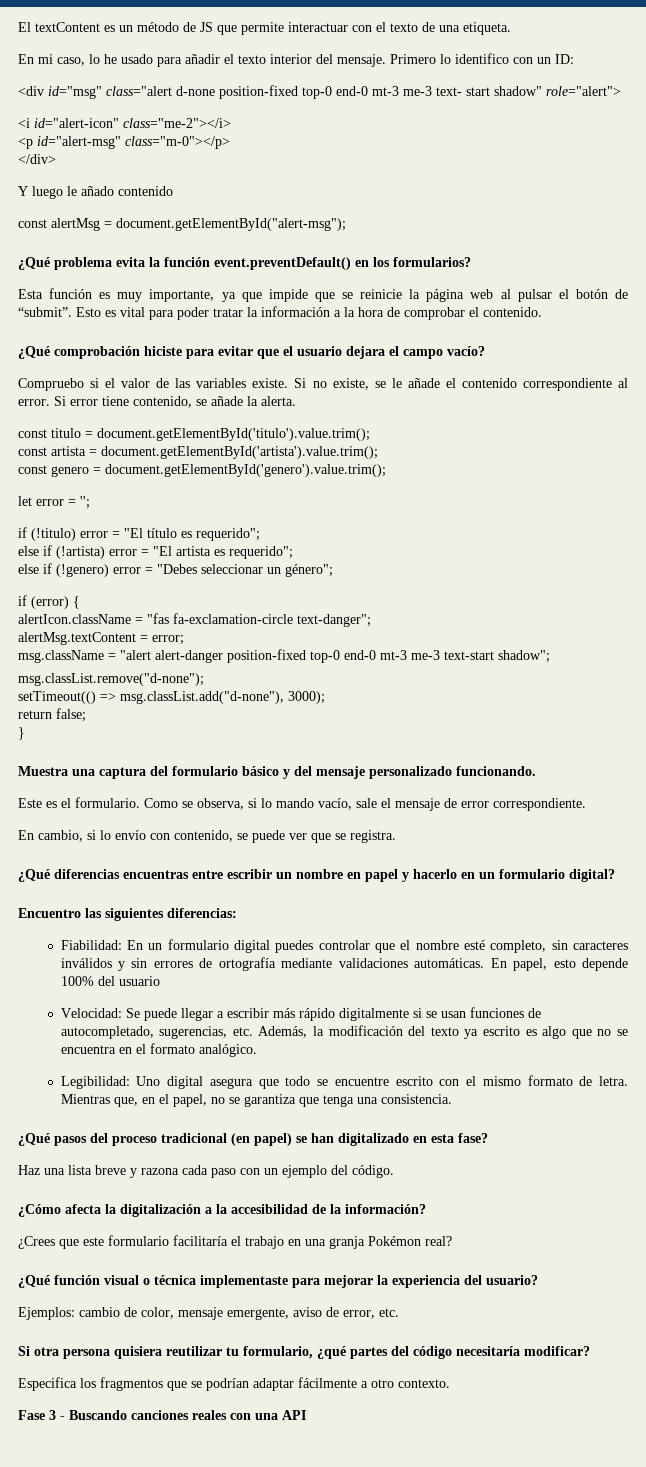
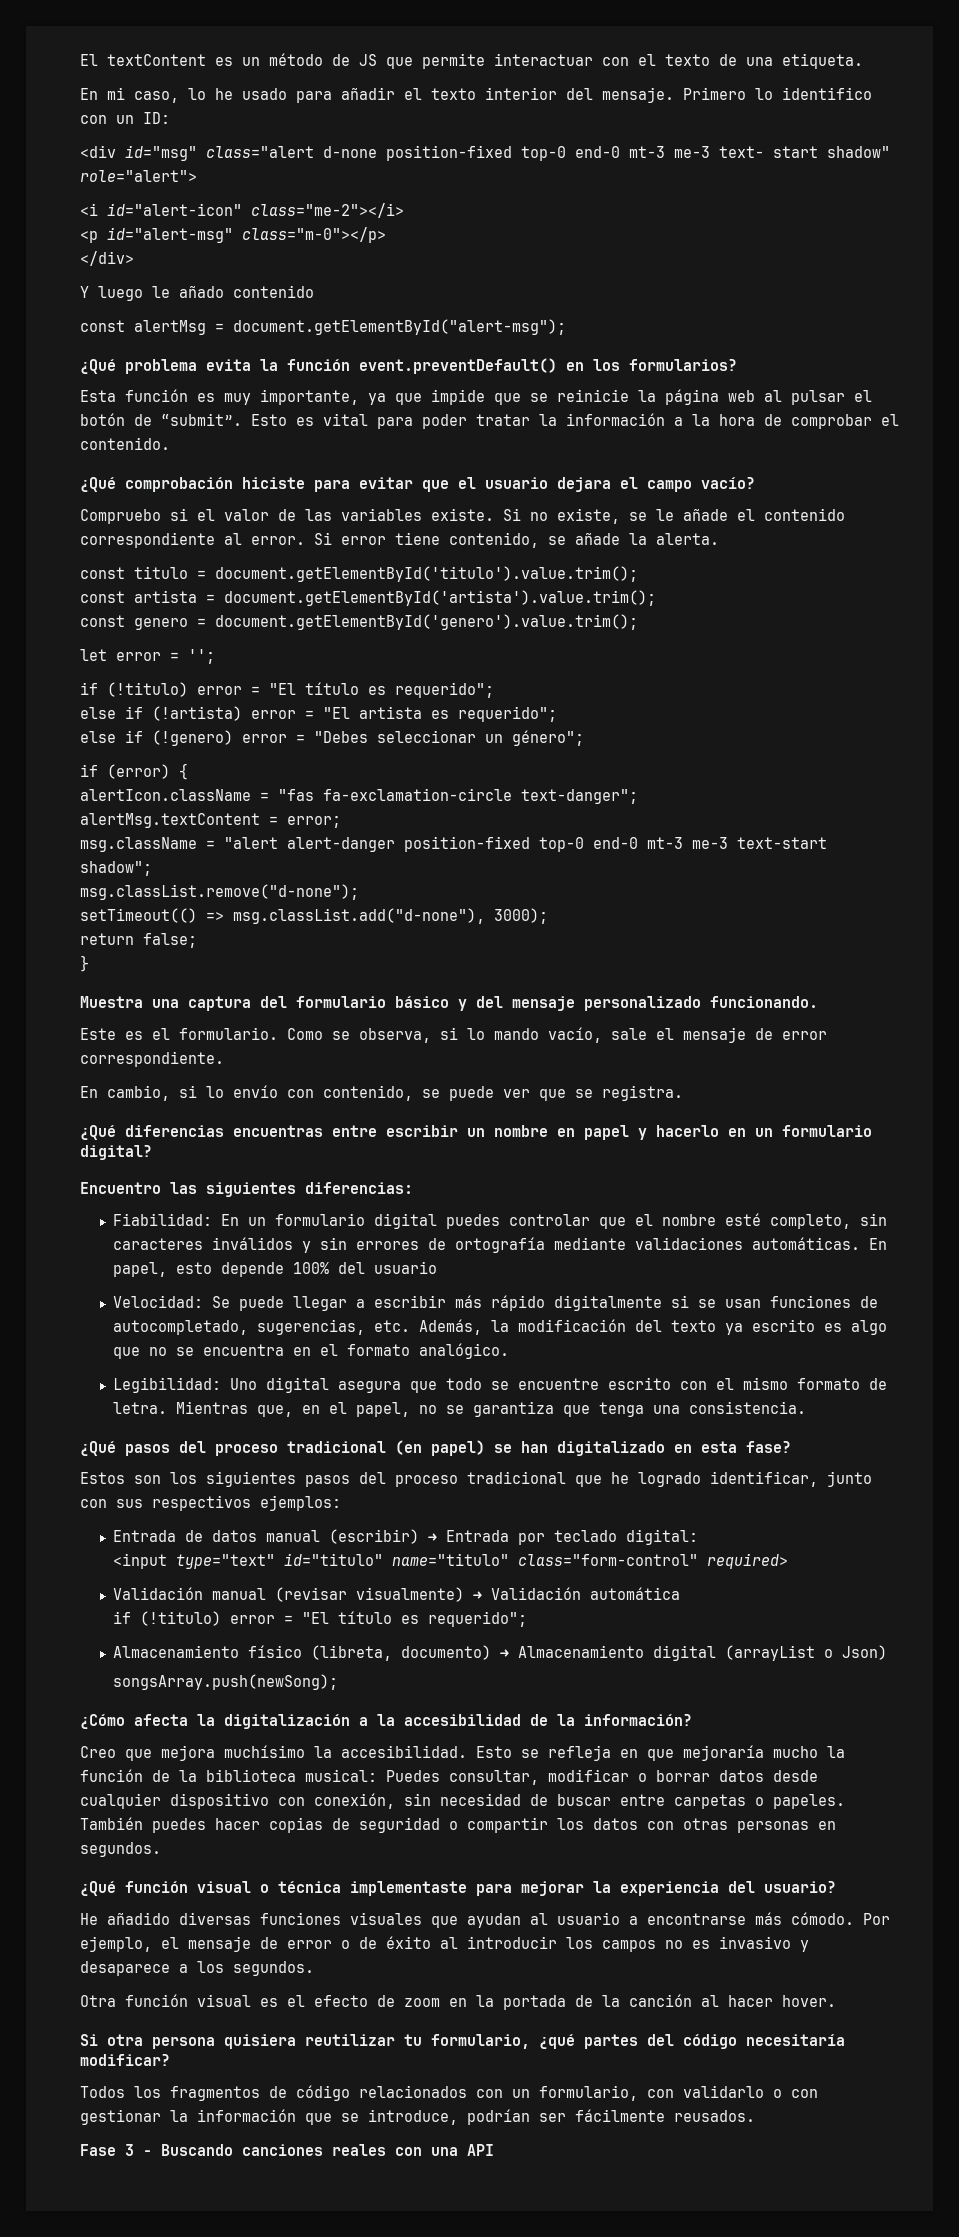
[18,1165,394,1178] Haz una lista breve y razona cada paso con un ejemplo del código. -> [80,1471,872,1487] [80,1495,341,1511] [113,1529,699,1545] [113,1553,789,1569] [113,1587,681,1602] [113,1611,528,1627] [113,1645,888,1661] [113,1674,339,1690] Estos son los siguientes pasos del proceso tradicional que he logrado identificar, junto con sus respectivos ejemplos: // Entrada de datos manual (escribir) ➜ Entrada por teclado digital: // <input type="text" id="titulo" name="titulo" class="form-control" required> // Validación manual (revisar visualmente) ➜ Validación automática // if (!titulo) error = "El título es requerido"; // Almacenamiento físico (libreta, documento) ➜ Almacenamiento digital (arrayList o Json) // songsArray.push(newSong);
[18,1235,452,1249] ¿Crees que este formulario facilitaría el trabajo en una granja Pokémon real? -> [80,1745,845,1761] [80,1769,818,1785] [80,1793,845,1809] [80,1817,836,1833] [80,1842,161,1857] Creo que mejora muchísimo la accesibilidad. Esto se refleja en que mejoraría mucho la función de la biblioteca musical: Puedes consultar, modificar o borrar datos desde cualquier dispositivo con conexión, sin necesidad de buscar entre carpetas o papeles. También puedes hacer copias de seguridad o compartir los datos con otras personas en segundos.
[18,1307,399,1320] Ejemplos: cambio de color, mensaje emergente, aviso de error, etc. -> [80,1912,890,1928] [80,1936,809,1952] [80,1961,314,1976] [80,1994,836,2010] He añadido diversas funciones visuales que ayudan al usuario a encontrarse más cómodo. Por ejemplo, el mensaje de error o de éxito al introducir los campos no es invasivo y desaparece a los segundos. // Otra función visual es el efecto de zoom en la portada de la canción al hacer hover.
[18,1377,77,1391] Especifica -> [80,2086,125,2098] Todos
[167,1377,450,1391] que se podrían adaptar fácilmente a otro contexto. -> [269,2085,818,2101] [80,2109,755,2125] de código relacionados con un formulario, con validarlo o con gestionar la información que se introduce, podrían ser fácilmente reusados.

